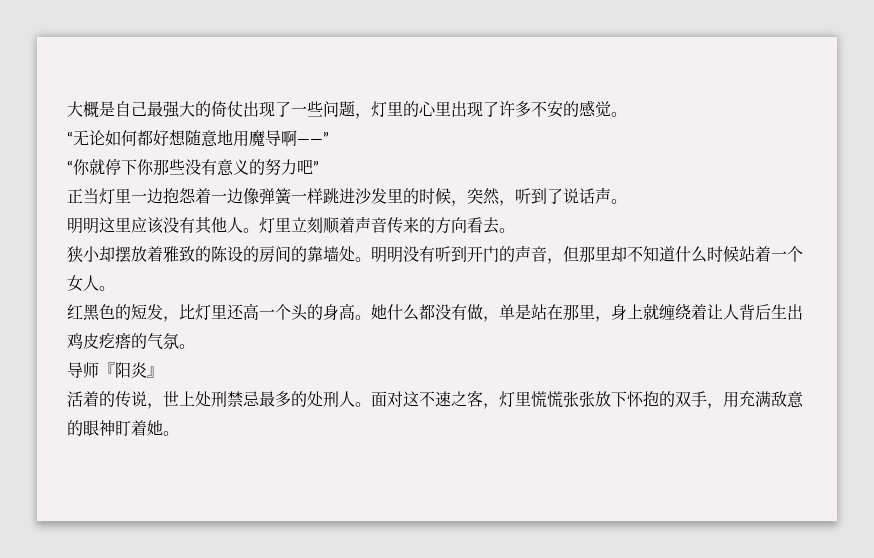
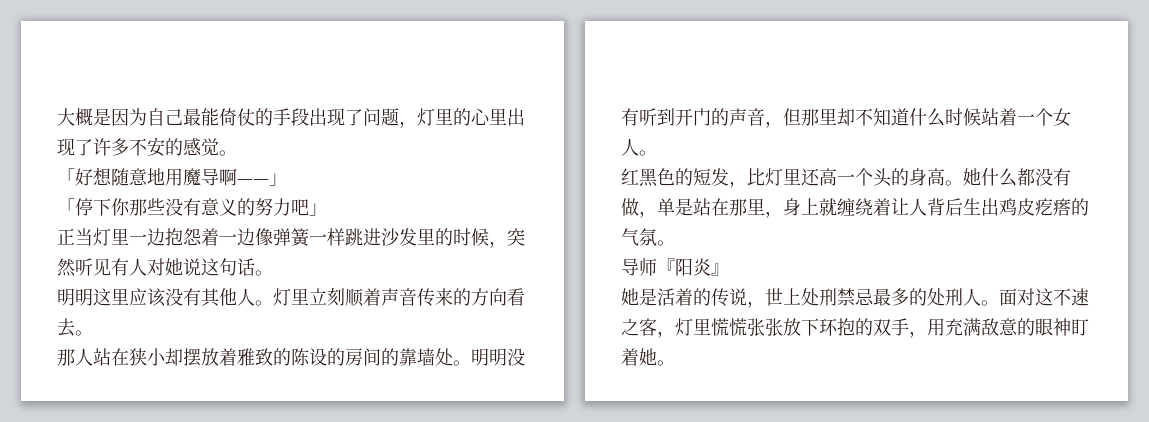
[115,101,323,118] 自己最强大的倚仗出现了一些 -> [111,108,363,126] 因为自己最能倚仗的手段出现了
[67,130,153,146] “无论如何都 -> [57,168,75,184] 「
[297,131,329,144] [67,159,105,175] ——” // “你就 -> [237,173,287,186] [57,198,75,214] ——」 // 「
[313,160,319,173] ” -> [309,203,327,216] 」
[499,187,611,206] ，听到了说话声 -> [75,258,255,276] 听见有人对她说这句话
(515, 230) none -> [57,348,129,366] 那人站在
(163, 372) none -> [621,288,657,306] 她是
[627,391,644,407] 怀 -> [819,318,838,336] 环

